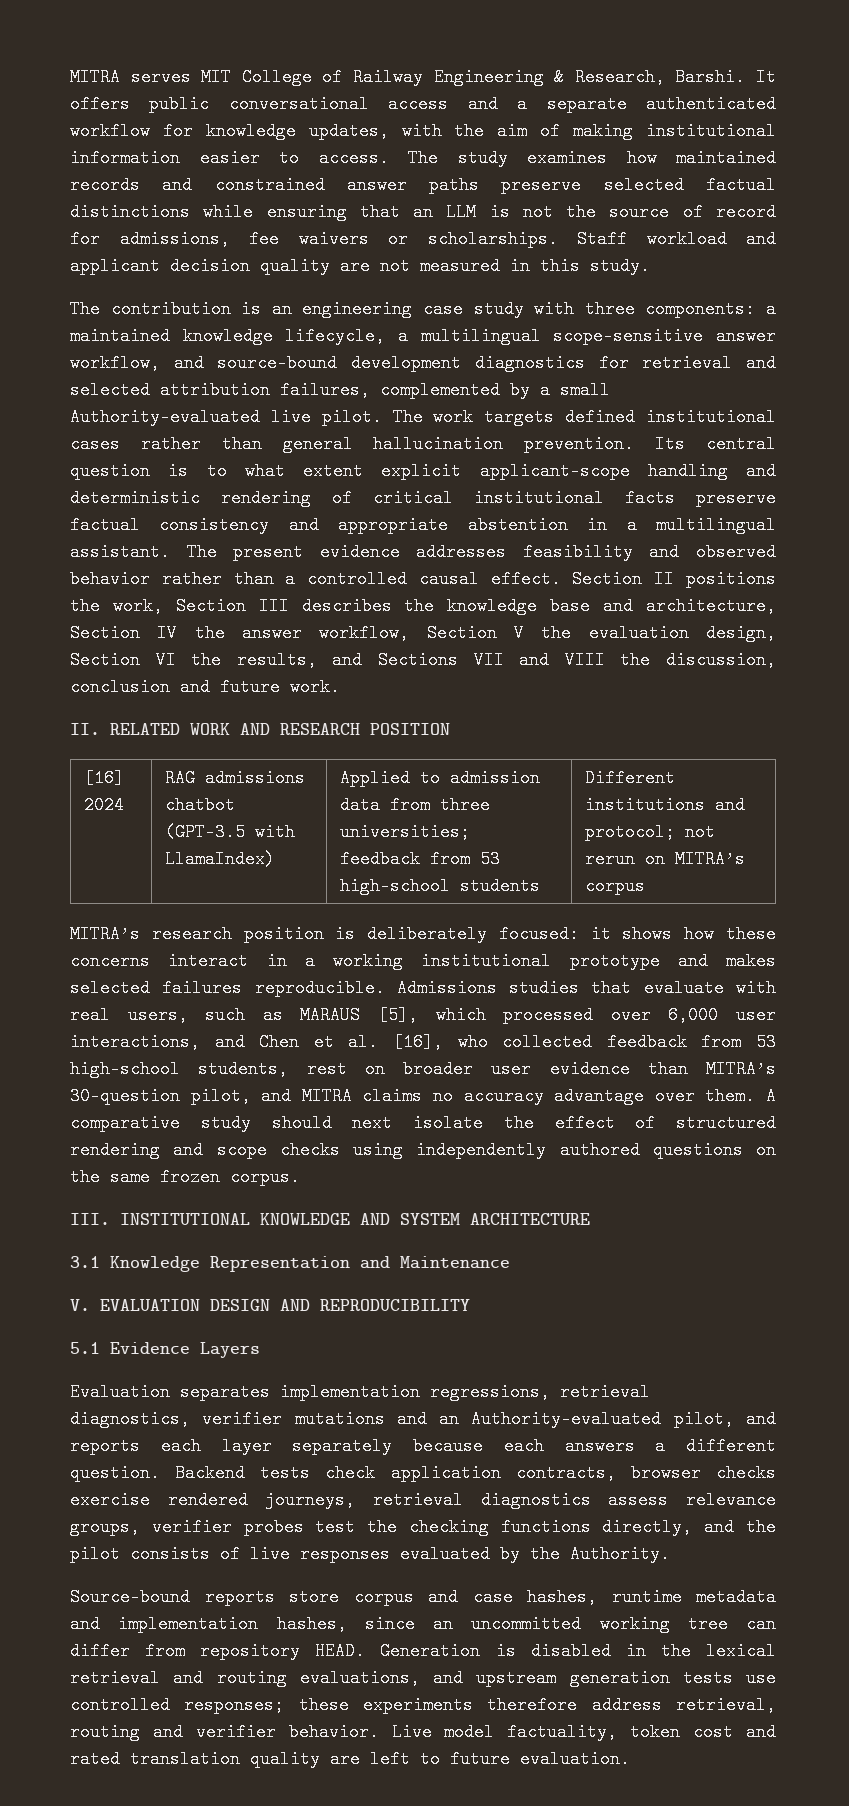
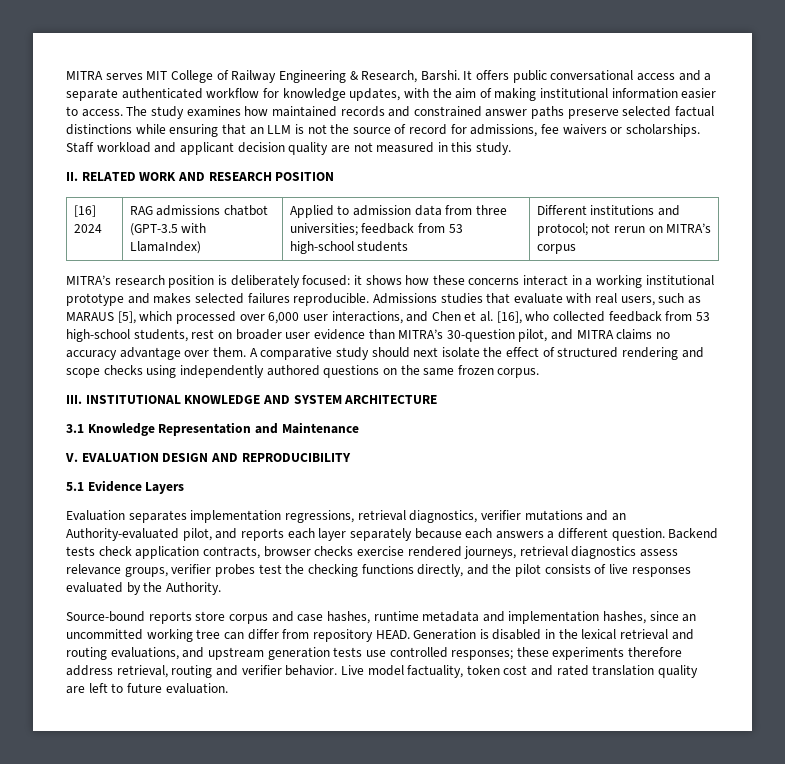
[70,300,777,318] [70,327,777,345] [70,354,776,372] [70,381,610,399] [70,408,776,426] [70,435,776,453] [70,462,776,480] [70,489,776,507] [70,516,777,534] [70,543,776,561] [70,570,776,588] [70,597,777,615] [70,624,776,642] [70,651,777,669] [70,678,340,696] // The contribution is an engineering case study with three components: a maintained knowledge lifecycle, a multilingual scope-sensitive answer workflow, and source-bound development diagnostics for retrieval and selected attribution failures, complemented by a small Authority-evaluated live pilot. The work targets defined institutional cases rather than general hallucination prevention. Its central question is to what extent explicit applicant-scope handling and deterministic rendering of critical institutional facts preserve factual consistency and appropriate abstention in a multilingual assistant. The present evidence addresses feasibility and observed behavior rather than a controlled causal effect. Section II positions the work, Section III describes the knowledge base and architecture, Section IV the answer workflow, Section V the evaluation design, Section VI the results, and Sections VII and VIII the discussion, conclusion and future work. -> (512, 148) none

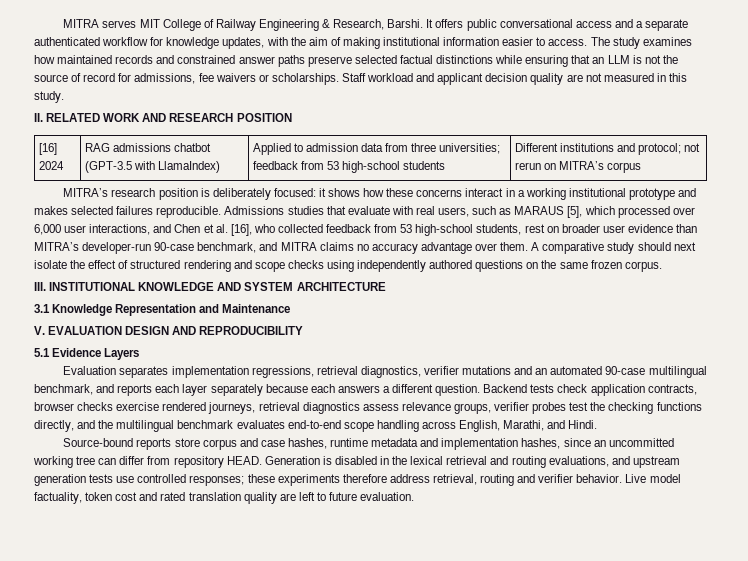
[446,329,548,342] 30-question pilot, -> [82,242,257,254] developer-run 90-case benchmark,
[66,528,212,541] Authority-evaluated pilot, -> [550,366,707,378] [34,384,93,395] automated 90-case multilingual benchmark,
[515,564,691,577] [66,582,221,595] pilot consists of live responses evaluated by the Authority. -> [116,420,598,432] multilingual benchmark evaluates end-to-end scope handling across English, Marathi, and Hindi.

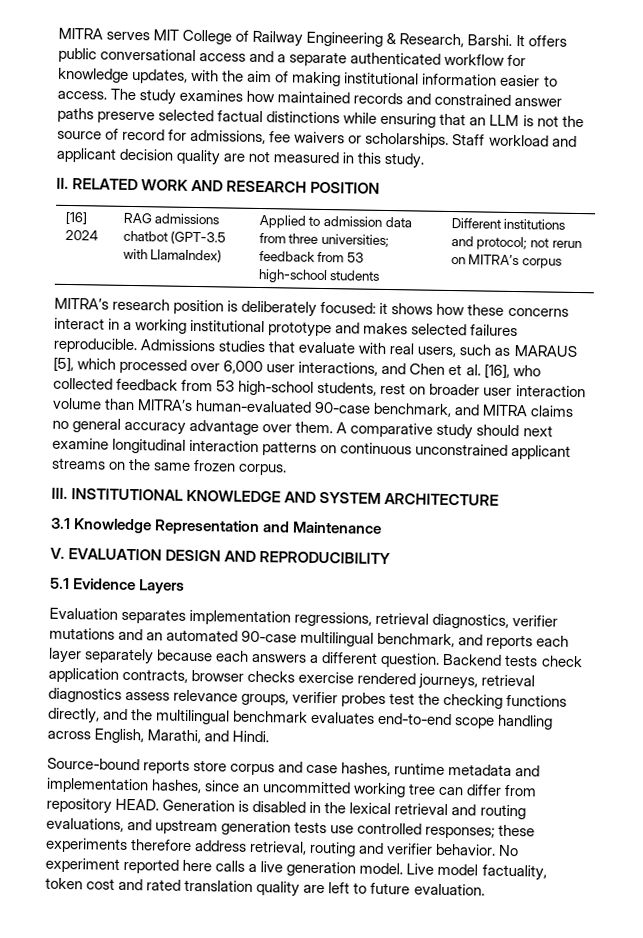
[627,224,673,233] evidence -> [515,385,586,398] [52,397,102,410] interaction volume
[82,242,152,254] developer-run -> [195,400,313,413] human-evaluated
(369, 247) none -> [72,418,122,433] general
[34,260,524,272] isolate the effect of structured rendering and scope checks using independently authored questions -> [52,437,572,460] [51,457,106,470] examine longitudinal interaction patterns on continuous unconstrained applicant streams
(623, 478) none -> [498,844,520,857] [45,857,404,877] No experiment reported here calls a live generation model.

